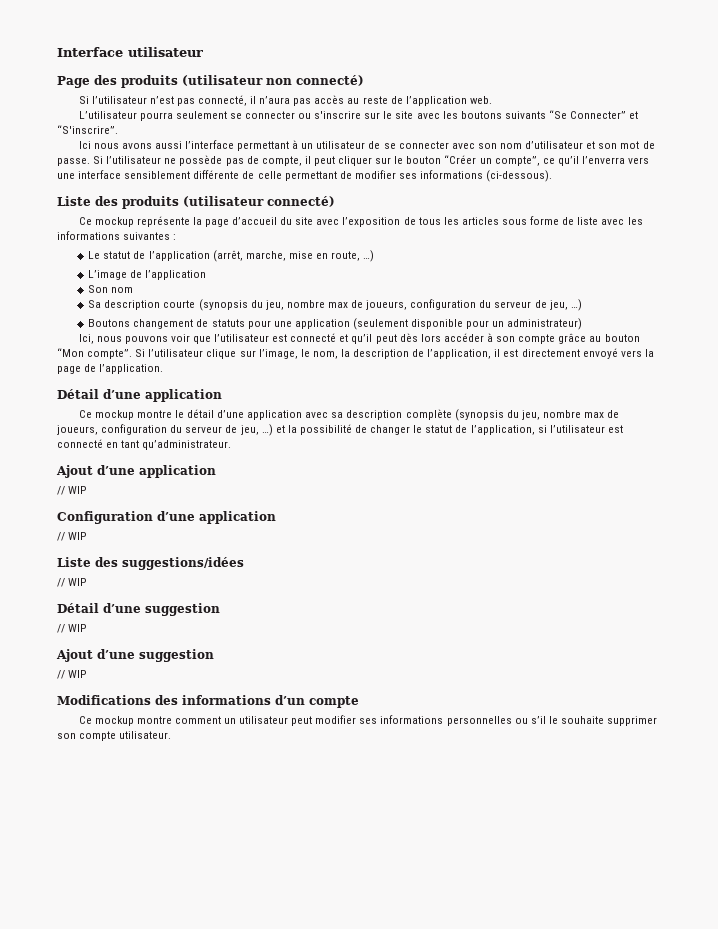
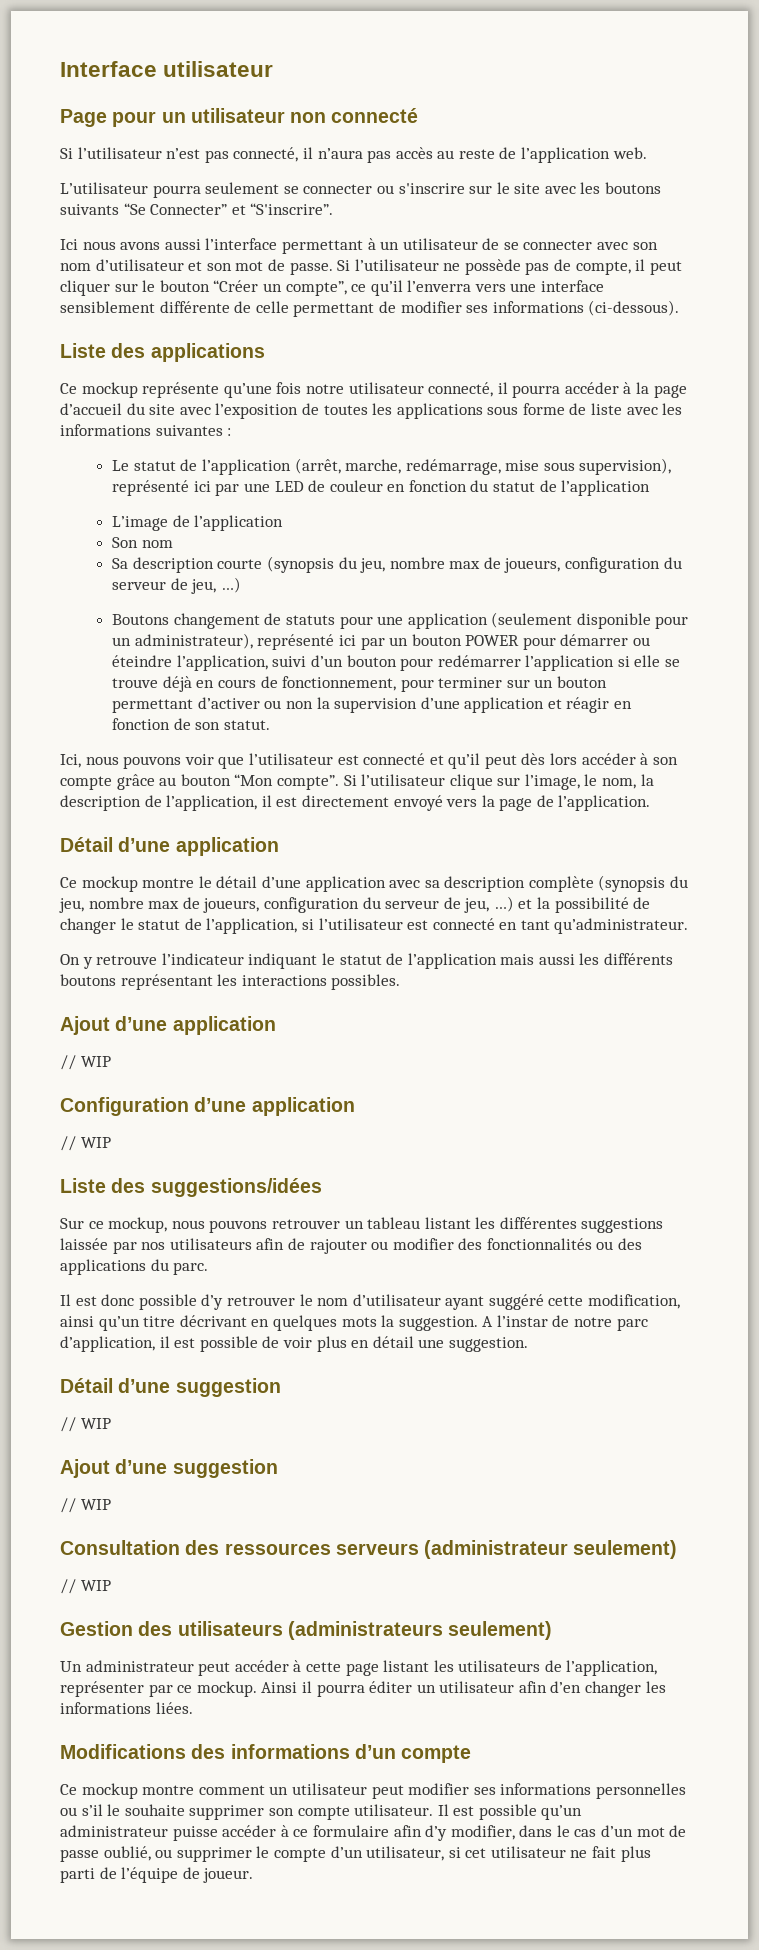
[94,75,364,88] des produits (utilisateur non connecté) -> [112,108,419,127] pour un utilisateur non connecté
[122,196,335,209] produits (utilisateur connecté) -> [150,343,265,362] applications
(190, 221) none -> [223,382,632,398] qu’une fois notre utilisateur connecté, il pourra accéder à
[418,217,499,225] tous les articles -> [323,403,483,419] toutes les applications
[288,250,375,262] mise en route, …) -> [405,458,672,475] [112,480,651,496] redémarrage, mise sous supervision), représenté ici par une LED de couleur en fonction du statut de l’application
[507,318,583,330] administrateur) -> [134,633,651,650] [112,655,681,671] [112,676,608,692] [112,697,633,713] [112,718,270,730] administrateur), représenté ici par un bouton POWER pour démarrer ou éteindre l’application, suivi d’un bouton pour redémarrer l’application si elle se trouve déjà en cours de fonctionnement, pour terminer sur un bouton permettant d’activer ou non la supervision d’une application et réagir en fonction de son statut.
(232, 445) none -> [60,953,674,969] [60,974,401,990] // On y retrouve l’indicateur indiquant le statut de l’application mais aussi les différents boutons représentant les interactions possibles.
[57,578,88,587] // WIP -> [60,1217,664,1233] [60,1238,643,1254] [60,1259,209,1275] [60,1294,681,1310] [60,1315,648,1331] [60,1336,528,1352] Sur ce mockup, nous pouvons retrouver un tableau listant les différentes suggestions laissée par nos utilisateurs afin de rajouter ou modifier des fonctionnalités ou des applications du parc. // Il est donc possible d’y retrouver le nom d’utilisateur ayant suggéré cette modification, ainsi qu’un titre décrivant en quelques mots la suggestion. A l’instar de notre parc d’application, il est possible de voir plus en détail une suggestion.
(88, 674) none -> [60,1540,678,1559] [60,1579,111,1594] [60,1621,553,1640] [60,1660,658,1676] [60,1681,666,1697] [60,1702,193,1714] // Consultation des ressources serveurs (administrateur seulement) // // WIP // Gestion des utilisateurs (administrateurs seulement) // Un administrateur peut accéder à cette page listant les utilisateurs de l’application, représenter par ce mockup. Ainsi il pourra éditer un utilisateur afin d’en changer les informations liées.
(172, 735) none -> [437,1804,583,1820] [60,1825,687,1841] [60,1846,651,1862] [60,1867,254,1883] Il est possible qu’un administrateur puisse accéder à ce formulaire afin d’y modifier, dans le cas d’un mot de passe oublié, ou supprimer le compte d’un utilisateur, si cet utilisateur ne fait plus parti de l’équipe de joueur.

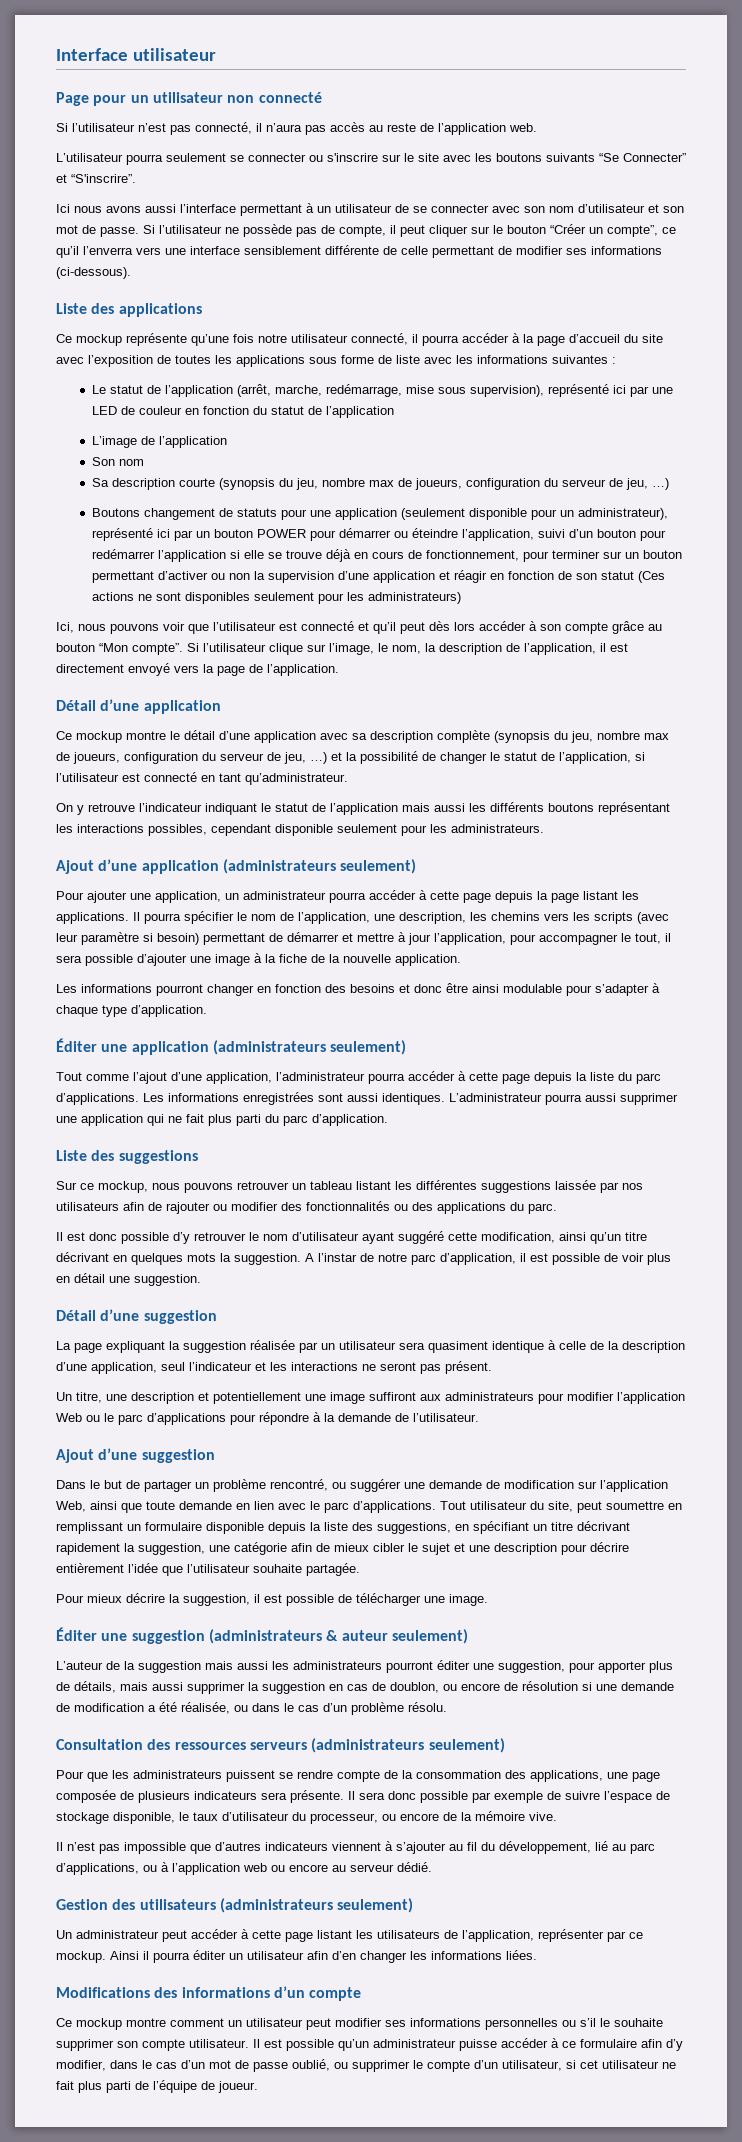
[223,720,270,730] statut. -> [601,571,666,583] [92,592,462,604] statut (Ces actions ne sont disponibles seulement pour les administrateurs)
[331,974,401,990] [60,1016,276,1035] [60,1055,111,1070] [60,1097,355,1116] [60,1136,111,1151] [60,1178,322,1197] possibles. // Ajout d’une application // // WIP // Configuration d’une application // // WIP // Liste des suggestions/idées -> [148,824,544,836] [56,859,417,874] [56,890,639,903] [56,911,669,924] [56,932,671,945] [56,953,461,966] [56,983,660,996] [56,1005,207,1017] [56,1038,407,1055] [56,1071,661,1084] [56,1092,678,1105] [56,1114,388,1126] [56,1150,198,1164] possibles, cependant disponible seulement pour les administrateurs. // Ajout d’une application (administrateurs seulement) // Pour ajouter une application, un administrateur pourra accéder à cette page depuis la page listant les applications. Il pourra spécifier le nom de l’application, une description, les chemins vers les scripts (avec leur paramètre si besoin) permettant de démarrer et mettre à jour l’application, pour accompagner le tout, il sera possible d’ajouter une image à la fiche de la nouvelle application. // Les informations pourront changer en fonction des besoins et donc être ainsi modulable pour s’adapter à chaque type d’application. // Éditer une application (administrateurs seulement) // Tout comme l’ajout d’une application, l’administrateur pourra accéder à cette page depuis la liste du parc d’applications. Les informations enregistrées sont aussi identiques. L’administrateur pourra aussi supprimer une application qui ne fait plus parti du parc d’application. // Liste des suggestions
[60,1417,111,1432] [60,1459,278,1478] [60,1498,111,1513] // WIP // Ajout d’une suggestion // // WIP -> [56,1340,685,1353] [56,1361,492,1374] [56,1392,685,1404] [56,1412,479,1425] [56,1448,215,1463] [56,1479,668,1492] [56,1501,682,1513] [56,1521,630,1534] [56,1542,629,1555] [56,1563,360,1576] [56,1593,488,1606] [56,1627,468,1644] [56,1660,673,1673] [56,1681,674,1694] [56,1702,447,1715] La page expliquant la suggestion réalisée par un utilisateur sera quasiment identique à celle de la description d’une application, seul l’indicateur et les interactions ne seront pas présent. // Un titre, une description et potentiellement une image suffiront aux administrateurs pour modifier l’application Web ou le parc d’applications pour répondre à la demande de l’utilisateur. // Ajout d’une suggestion // Dans le but de partager un problème rencontré, ou suggérer une demande de modification sur l’application Web, ainsi que toute demande en lien avec le parc d’applications. Tout utilisateur du site, peut soumettre en remplissant un formulaire disponible depuis la liste des suggestions, en spécifiant un titre décrivant rapidement la suggestion, une catégorie afin de mieux cibler le sujet et une description pour décrire entièrement l’idée que l’utilisateur souhaite partagée. // Pour mieux décrire la suggestion, il est possible de télécharger une image. // Éditer une suggestion (administrateurs & auteur seulement) // L’auteur de la suggestion mais aussi les administrateurs pourront éditer une suggestion, pour apporter plus de détails, mais aussi supprimer la suggestion en cas de doublon, ou encore de résolution si une demande de modification a été réalisée, ou dans le cas d’un problème résolu.
[424,1540,678,1559] [60,1579,111,1594] (administrateur seulement) // // WIP -> [311,1738,505,1753] [56,1770,660,1782] [56,1790,670,1803] [56,1811,557,1824] [56,1841,655,1854] [56,1862,432,1875] (administrateurs seulement) // Pour que les administrateurs puissent se rendre compte de la consommation des applications, une page composée de plusieurs indicateurs sera présente. Il sera donc possible par exemple de suivre l’espace de stockage disponible, le taux d’utilisateur du processeur, ou encore de la mémoire vive. // Il n’est pas impossible que d’autres indicateurs viennent à s’ajouter au fil du développement, lié au parc d’applications, ou à l’application web ou encore au serveur dédié.

